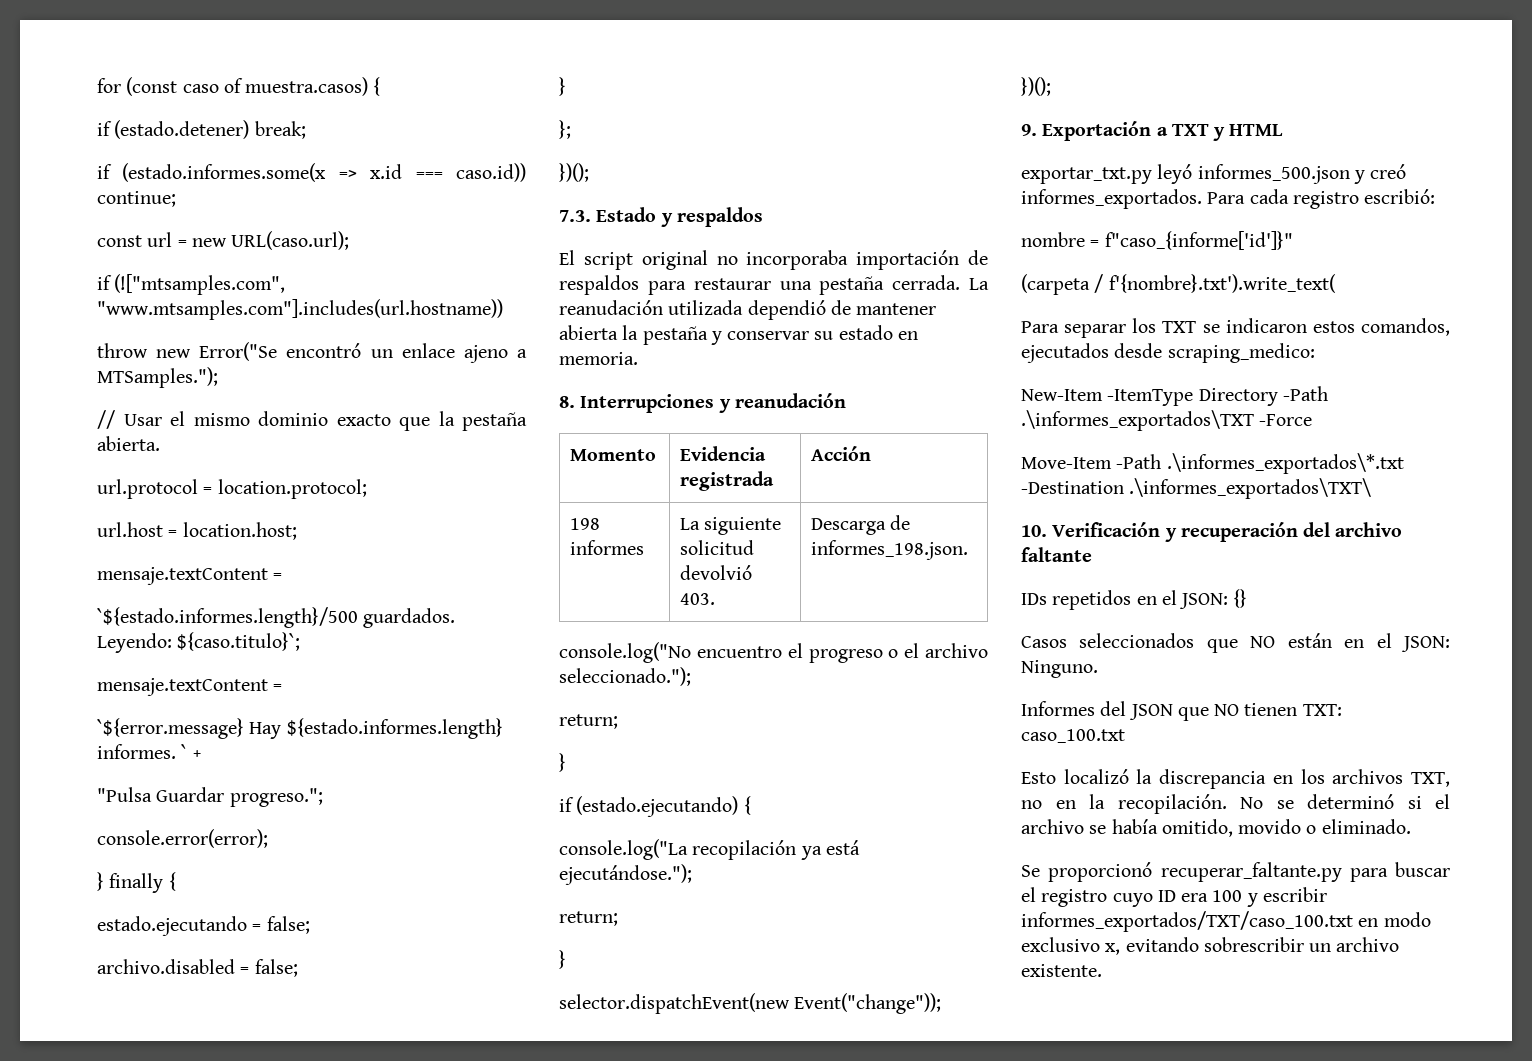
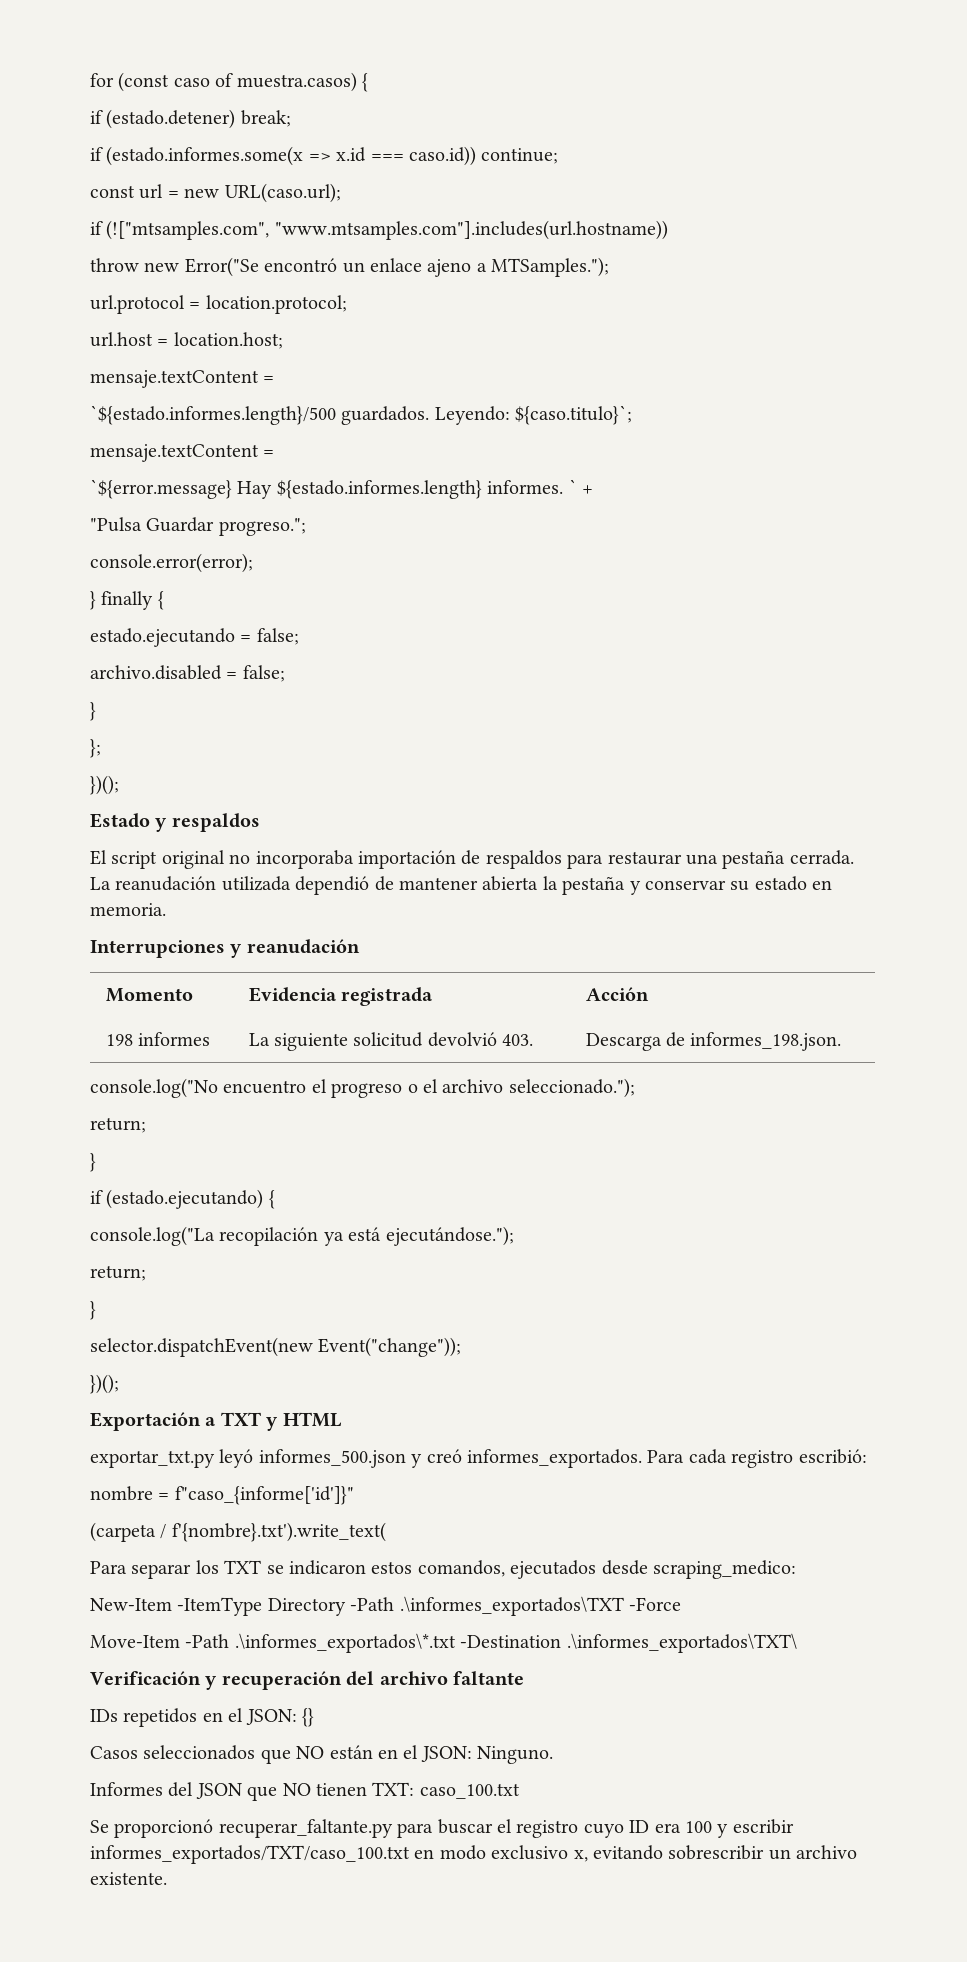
[97,410,527,431] [97,436,160,451] // // Usar el mismo dominio exacto que la pestaña abierta. -> (610, 267) none
[559,210,591,222] 7.3. -> (119, 785) none
[559,396,575,408] 8. -> (166, 909) none
[1021,124,1037,136] 9. -> (119, 1384) none
[1021,525,1047,537] 10. -> (797, 1643) none
[1021,769,1450,789] [1021,794,1450,814] [1021,819,1411,837] // Esto localizó la discrepancia en los archivos TXT, no en la recopilación. No se determinó si el archivo se había omitido, movido o eliminado. -> (520, 1791) none

